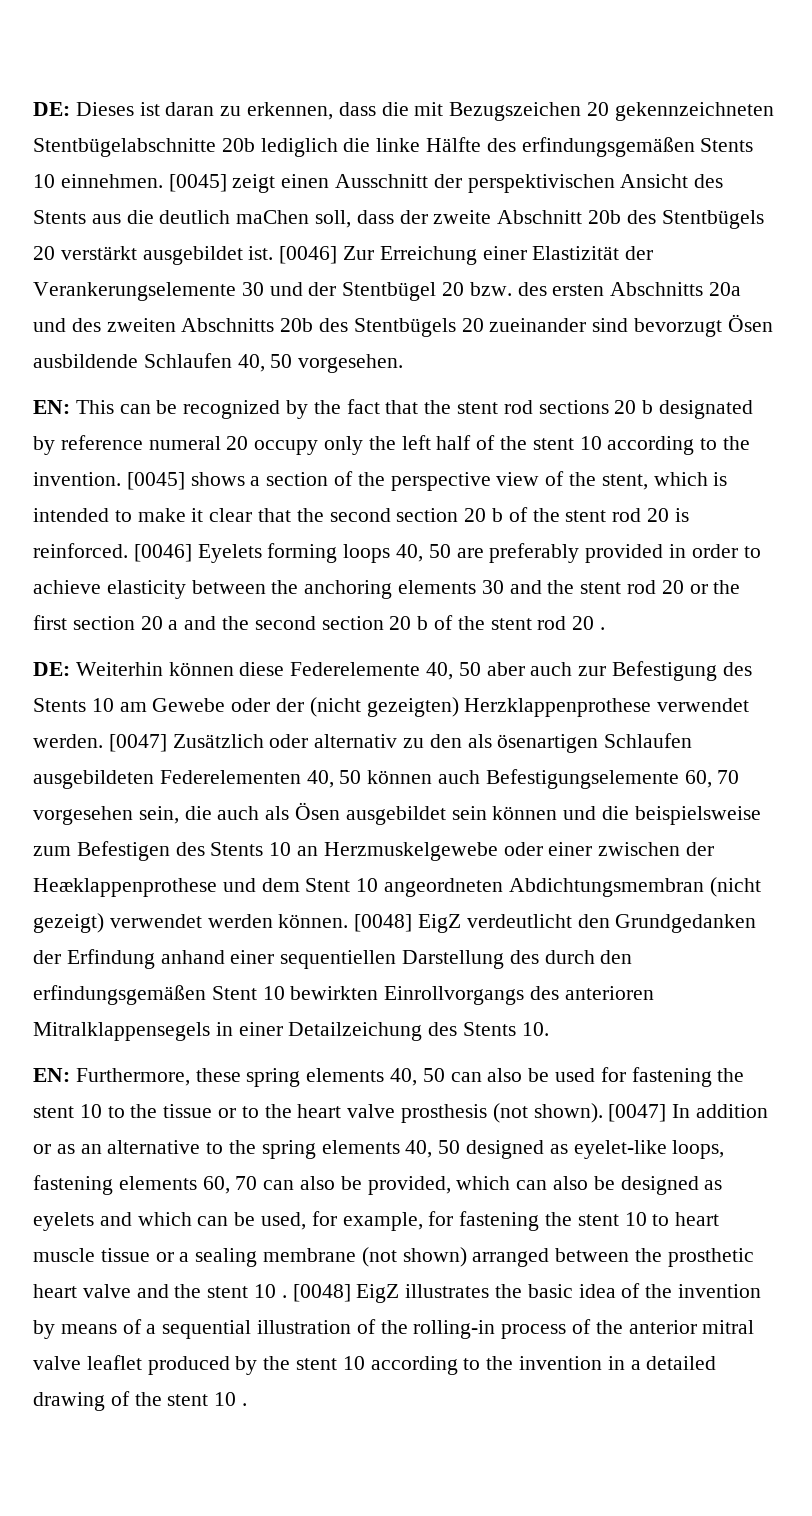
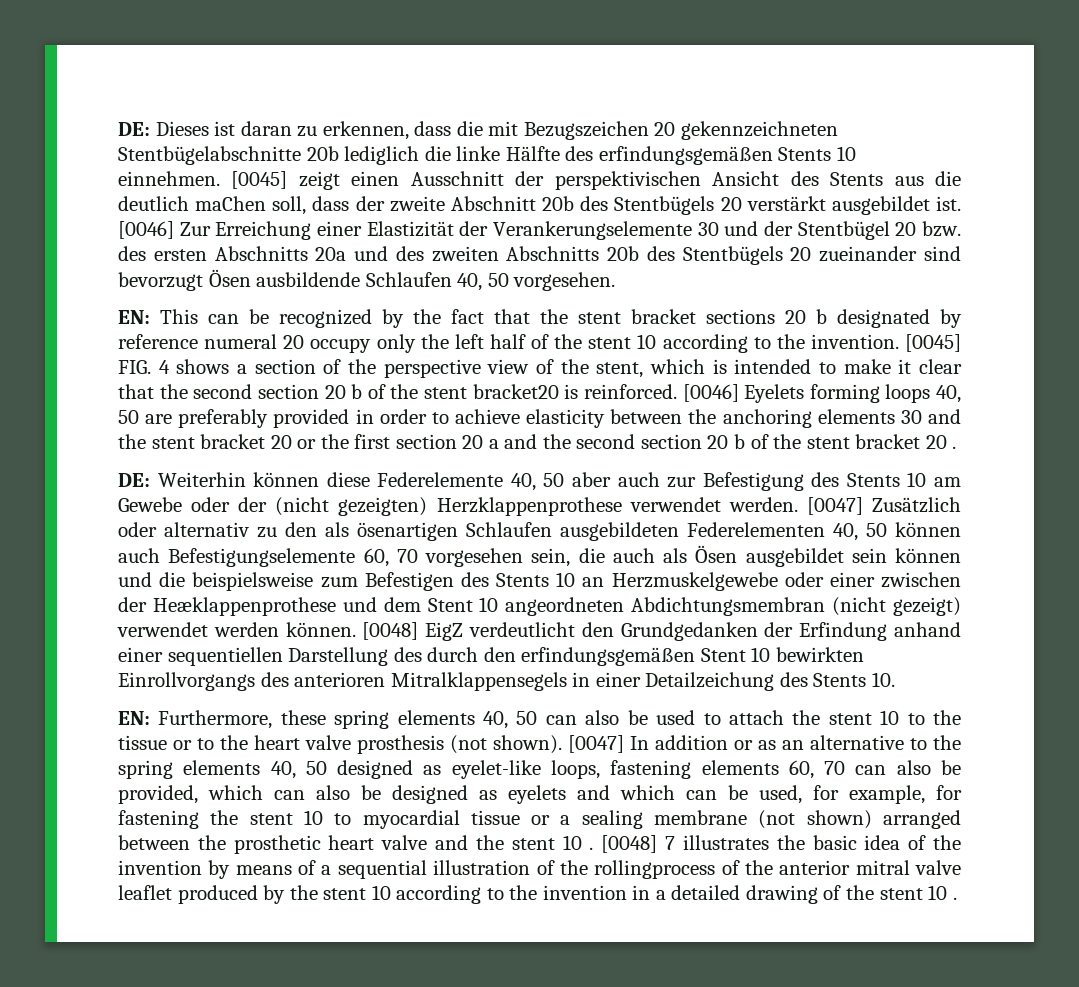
[503,400,533,414] rod -> [631,309,696,324] bracket
(185, 481) none -> [118,360,170,374] FIG. 4
[612,508,670,522] rod 20 -> [472,384,559,399] bracket20
[627,580,657,594] rod -> [200,434,266,449] bracket
[537,616,567,630] rod -> [855,434,921,449] bracket
[600,1067,712,1087] for fastening -> [703,710,784,725] to attach
[675,1212,720,1226] [33,1248,95,1262] heart muscle -> [362,810,460,829] myocardial
[356,1284,400,1303] EigZ -> [665,836,676,850] 7
[413,1320,567,1339] rolling-in process -> [594,860,716,879] rollingprocess

